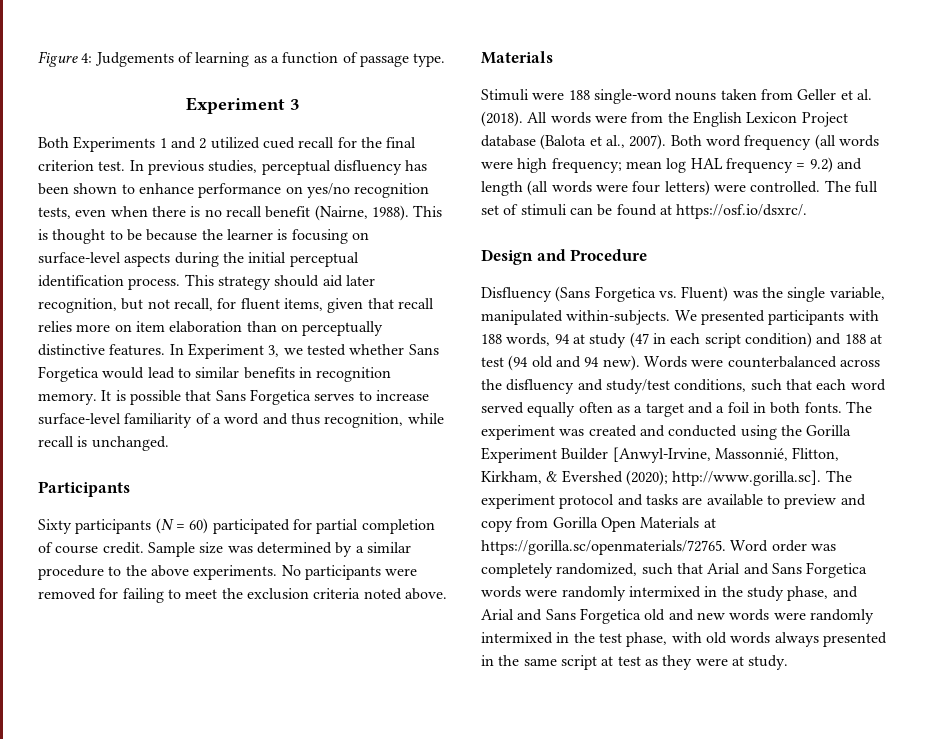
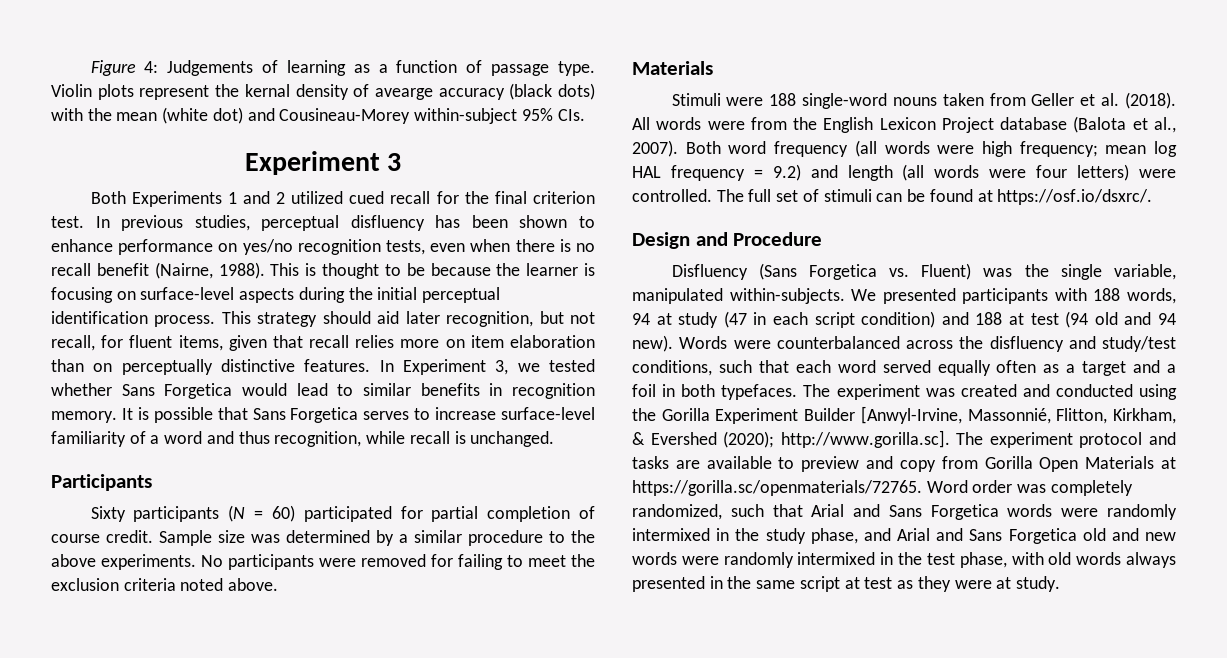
(446, 60) none -> [51,83,595,100] [51,107,585,124] Violin plots represent the kernal density of avearge accuracy (black dots) with the mean (white dot) and Cousineau-Morey within-subject 95% CIs.
[804,402,842,413] fonts. -> [721,384,798,400] typefaces.

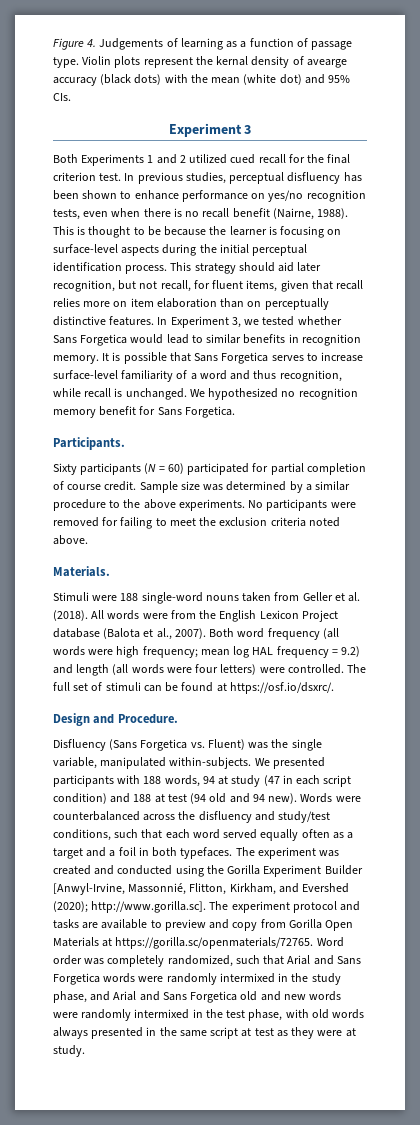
[144,61,159,73] 4: -> [87,39,97,47] 4.
[279,108,518,124] Cousineau-Morey within-subject -> (325, 79) none
[51,474,152,491] // Participants -> [189,388,358,400] [53,406,235,418] [53,437,125,450] We hypothesized no recognition memory benefit for Sans Forgetica. // Participants.
[632,61,713,75] Materials -> [53,566,110,577] Materials.
[733,232,823,246] Procedure -> [117,714,178,724] Procedure.
[632,432,645,445] & -> [278,883,299,893] and

